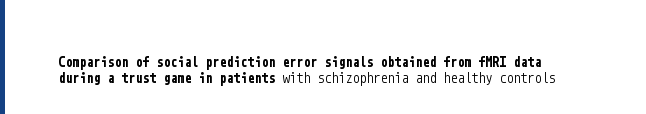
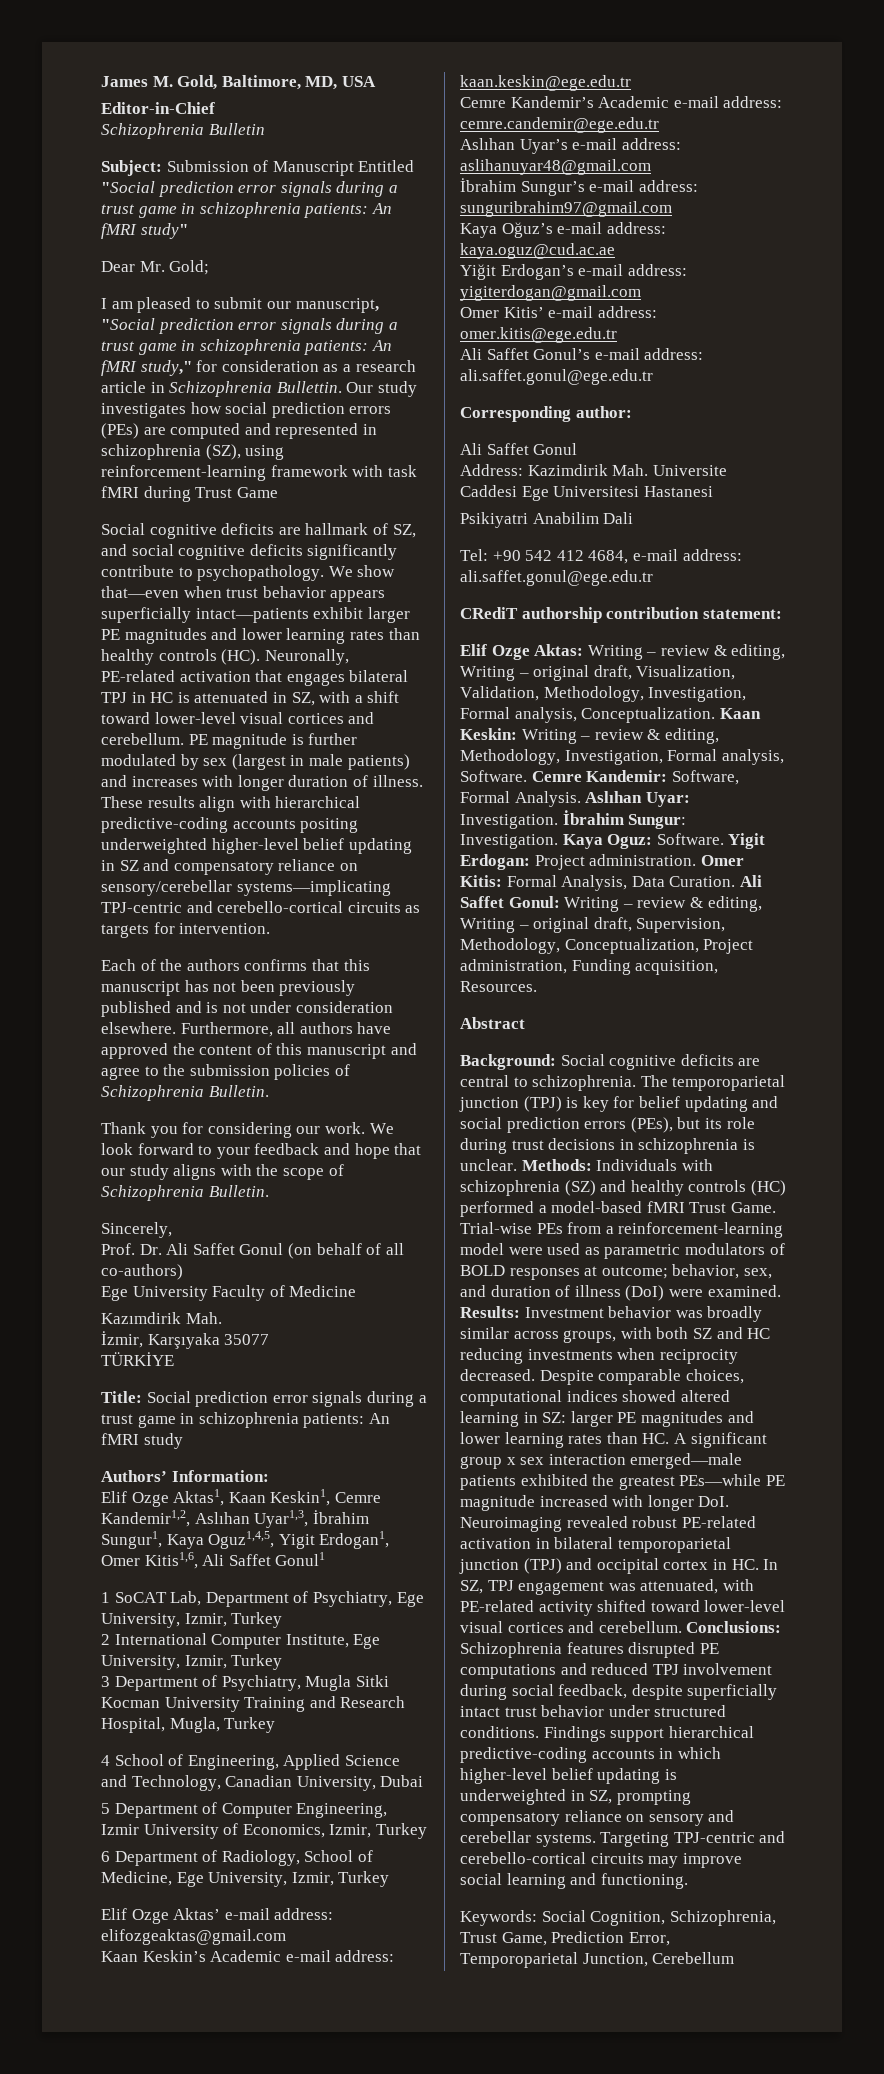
[58,56,541,70] [58,72,275,86] Comparison of social prediction error signals obtained from fMRI data during a trust game in patients -> [101,75,376,90] [101,102,215,114] [101,123,265,139] [101,160,415,176] [101,181,398,197] [101,202,392,218] [101,223,188,239] [101,260,210,275] [101,297,379,313] [101,318,398,334] [101,339,392,355] [101,360,416,376] [101,381,417,397] [101,402,392,418] [101,423,377,439] [101,444,285,460] [101,465,417,481] [101,486,278,502] [101,523,416,539] [101,544,398,560] [101,565,396,581] [101,586,386,602] [101,607,410,623] [101,628,420,644] [101,649,349,665] [101,670,409,686] [101,691,400,706] [101,712,375,724] [101,733,358,749] [101,754,410,770] [101,775,423,791] [101,796,361,812] [101,817,359,833] [101,838,412,854] [101,859,358,875] [101,880,391,896] [101,901,421,913] [101,922,271,938] [101,959,370,971] [101,980,356,996] [101,1001,393,1017] [101,1022,392,1037] [101,1043,417,1059] [101,1064,350,1080] [101,1085,269,1101] [101,1122,394,1138] [101,1143,422,1159] [101,1164,344,1180] [101,1185,269,1201] [101,1222,172,1238] [101,1243,404,1259] [101,1264,183,1280] [101,1285,357,1301] [101,1312,222,1324] [101,1331,270,1349] [101,1352,174,1366] [101,1391,427,1407] [101,1412,390,1428] [101,1433,183,1449] [101,1470,269,1482] [101,1489,381,1507] [101,1510,369,1528] [101,1531,390,1549] [101,1552,326,1569] [101,1591,424,1607] [101,1612,283,1628] [101,1633,381,1649] [101,1654,283,1670] [101,1675,389,1691] [101,1696,406,1712] [101,1717,276,1733] [101,1754,400,1770] [101,1775,424,1791] [101,1802,388,1818] [101,1823,427,1839] [101,1850,373,1866] [101,1871,390,1887] [101,1908,334,1924] [101,1929,286,1945] [101,1950,395,1962] [460,75,631,91] [460,96,783,108] [460,117,659,133] [460,138,681,154] [460,159,651,175] [460,178,698,196] [460,201,672,217] [460,222,666,238] [460,243,615,259] [460,264,687,280] [460,285,641,301] [460,306,657,318] [460,327,617,343] [460,348,704,360] [460,369,653,385] [460,406,632,422] [460,443,578,455] [460,464,727,476] [460,485,713,501] [460,512,634,528] [460,549,742,564] [460,570,653,586] [460,607,782,623] [460,644,786,660] [460,665,736,681] [460,686,747,702] [460,707,761,723] [460,728,719,744] [460,749,784,765] [460,770,739,785] [460,791,690,807] [460,810,687,829] [460,833,766,849] [460,854,744,870] [460,875,762,891] [460,896,762,912] [460,917,726,933] [460,938,754,954] [460,959,719,975] [460,981,537,992] [460,1017,525,1029] [460,1054,761,1070] [460,1075,786,1091] [459,1096,779,1112] [460,1117,755,1133] [460,1138,755,1154] [460,1159,678,1171] James M. Gold, Baltimore, MD, USA // Editor-in-Chief // Schizophrenia Bulletin // Subject: Submission of Manuscript Entitled "Social prediction error signals during a trust game in schizophrenia patients: An fMRI study" // Dear Mr. Gold; // I am pleased to submit our manuscript, "Social prediction error signals during a trust game in schizophrenia patients: An fMRI study," for consideration as a research article in Schizophrenia Bullettin. Our study investigates how social prediction errors (PEs) are computed and represented in schizophrenia (SZ), using reinforcement-learning framework with task fMRI during Trust Game // Social cognitive deficits are hallmark of SZ, and social cognitive deficits significantly contribute to psychopathology. We show that—even when trust behavior appears superficially intact—patients exhibit larger PE magnitudes and lower learning rates than healthy controls (HC). Neuronally, PE-related activation that engages bilateral TPJ in HC is attenuated in SZ, with a shift toward lower-level visual cortices and cerebellum. PE magnitude is further modulated by sex (largest in male patients) and increases with longer duration of illness. These results align with hierarchical predictive-coding accounts positing underweighted higher-level belief updating in SZ and compensatory reliance on sensory/cerebellar systems—implicating TPJ-centric and cerebello-cortical circuits as targets for intervention. // Each of the authors confirms that this manuscript has not been previously published and is not under consideration elsewhere. Furthermore, all authors have approved the content of this manuscript and agree to the submission policies of Schizophrenia Bulletin. // Thank you for considering our work. We look forward to your feedback and hope that our study aligns with the scope of Schizophrenia Bulletin. // Sincerely, // Prof. Dr. Ali Saffet Gonul (on behalf of all co-authors) // Ege University Faculty of Medicine // Kazımdirik Mah. // İzmir, Karşıyaka 35077 // TÜRKİYE // Title: Social prediction error signals during a trust game in schizophrenia patients: An fMRI study // Authors’ Information: // Elif Ozge Aktas1, Kaan Keskin1, Cemre Kandemir1,2, Aslıhan Uyar1,3, İbrahim Sungur1, Kaya Oguz1,4,5, Yigit Erdogan1, Omer Kitis1,6, Ali Saffet Gonul1 // 1 SoCAT Lab, Department of Psychiatry, Ege University, Izmir, Turkey // 2 International Computer Institute, Ege University, Izmir, Turkey // 3 Department of Psychiatry, Mugla Sitki Kocman University Training and Research Hospital, Mugla, Turkey // 4 School of Engineering, Applied Science and Technology, Canadian University, Dubai // 5 Department of Computer Engineering, Izmir University of Economics, Izmir, Turkey // 6 Department of Radiology, School of Medicine, Ege University, Izmir, Turkey // Elif Ozge Aktas’ e-mail address: elifozgeaktas@gmail.com // Kaan Keskin’s Academic e-mail address: kaan.keskin@ege.edu.tr // Cemre Kandemir’s Academic e-mail address: cemre.candemir@ege.edu.tr // Aslıhan Uyar’s e-mail address: aslihanuyar48@gmail.com // İbrahim Sungur’s e-mail address: sunguribrahim97@gmail.com // Kaya Oğuz’s e-mail address: kaya.oguz@cud.ac.ae // Yiğit Erdogan’s e-mail address: yigiterdogan@gmail.com // Omer Kitis’ e-mail address: omer.kitis@ege.edu.tr // Ali Saffet Gonul’s e-mail address: ali.saffet.gonul@ege.edu.tr // Corresponding author: // Ali Saffet Gonul // Address: Kazimdirik Mah. Universite Caddesi Ege Universitesi Hastanesi // Psikiyatri Anabilim Dali // Tel: +90 542 412 4684, e-mail address: ali.saffet.gonul@ege.edu.tr // CRediT authorship contribution statement: // Elif Ozge Aktas: Writing – review & editing, Writing – original draft, Visualization, Validation, Methodology, Investigation, Formal analysis, Conceptualization. Kaan Keskin: Writing – review & editing, Methodology, Investigation, Formal analysis, Software. Cemre Kandemir: Software, Formal Analysis. Aslıhan Uyar: Investigation. İbrahim Sungur: Investigation. Kaya Oguz: Software. Yigit Erdogan: Project administration. Omer Kitis: Formal Analysis, Data Curation. Ali Saffet Gonul: Writing – review & editing, Writing – original draft, Supervision, Methodology, Conceptualization, Project administration, Funding acquisition, Resources. // Abstract // Background: Social cognitive deficits are central to schizophrenia. The temporoparietal junction (TPJ) is key for belief updating and social prediction errors (PEs), but its role during trust decisions in schizophrenia is unclear. Methods: Individuals
(408, 79) none -> [564,1180,596,1196] (SZ)
(555, 77) none -> [750,1180,786,1196] [460,1201,776,1217] [460,1222,784,1238] [460,1243,785,1259] [460,1264,772,1280] [460,1285,781,1301] [460,1306,763,1322] [460,1327,771,1343] [460,1348,738,1364] [460,1369,744,1385] [460,1390,730,1406] [460,1411,754,1427] [460,1432,767,1448] [460,1453,743,1469] [460,1474,785,1490] [460,1495,730,1511] [460,1516,756,1532] [460,1537,731,1553] [459,1558,779,1574] [460,1579,754,1595] [460,1600,786,1616] [460,1621,782,1633] [460,1642,719,1658] [460,1663,773,1679] [460,1684,778,1700] [460,1705,727,1717] [460,1726,754,1742] [460,1747,721,1763] [460,1768,677,1784] [460,1789,691,1805] [460,1810,735,1826] [460,1831,786,1847] [460,1852,742,1868] [460,1873,688,1889] [460,1910,776,1926] [460,1931,670,1946] [460,1952,735,1968] (HC) performed a model-based fMRI Trust Game. Trial-wise PEs from a reinforcement-learning model were used as parametric modulators of BOLD responses at outcome; behavior, sex, and duration of illness (DoI) were examined. Results: Investment behavior was broadly similar across groups, with both SZ and HC reducing investments when reciprocity decreased. Despite comparable choices, computational indices showed altered learning in SZ: larger PE magnitudes and lower learning rates than HC. A significant group x sex interaction emerged—male patients exhibited the greatest PEs—while PE magnitude increased with longer DoI. Neuroimaging revealed robust PE-related activation in bilateral temporoparietal junction (TPJ) and occipital cortex in HC. In SZ, TPJ engagement was attenuated, with PE-related activity shifted toward lower-level visual cortices and cerebellum. Conclusions: Schizophrenia features disrupted PE computations and reduced TPJ involvement during social feedback, despite superficially intact trust behavior under structured conditions. Findings support hierarchical predictive-coding accounts in which higher-level belief updating is underweighted in SZ, prompting compensatory reliance on sensory and cerebellar systems. Targeting TPJ-centric and cerebello-cortical circuits may improve social learning and functioning. // Keywords: Social Cognition, Schizophrenia, Trust Game, Prediction Error, Temporoparietal Junction, Cerebellum

